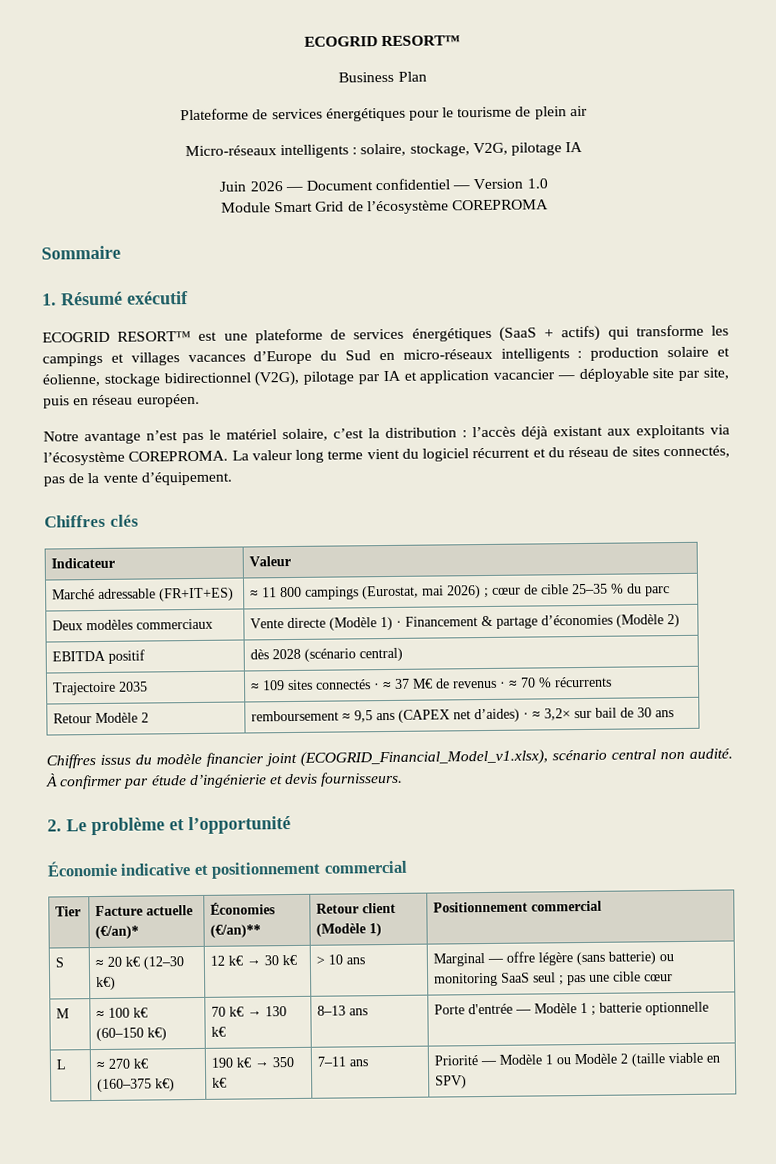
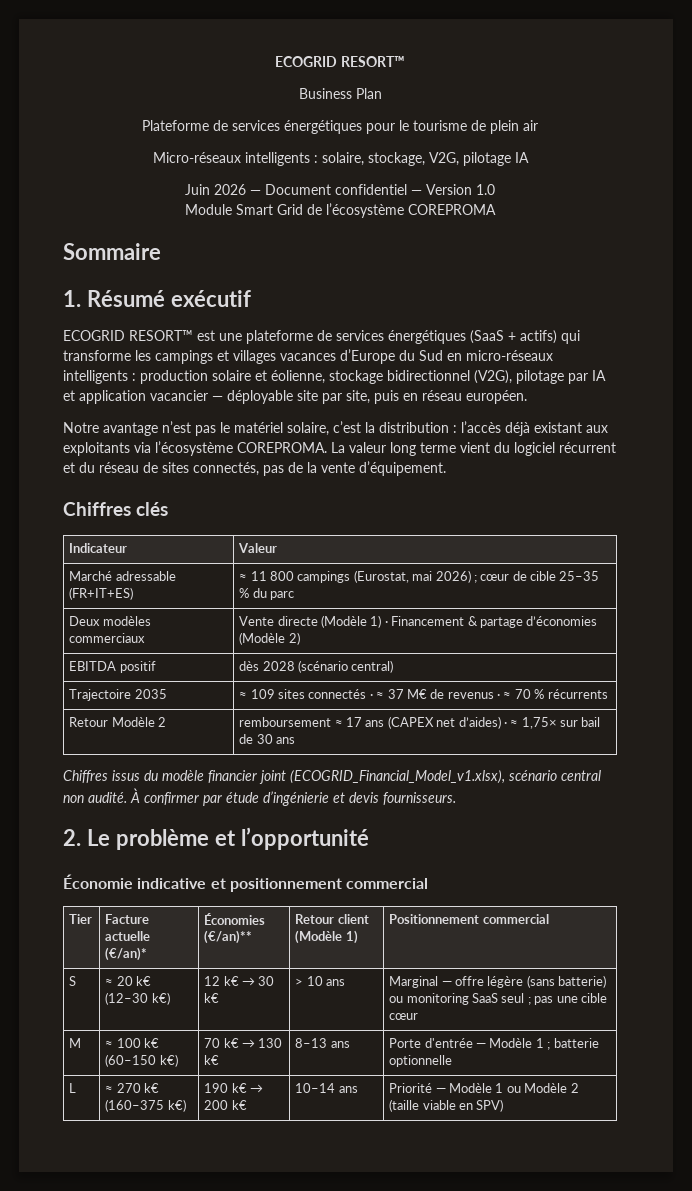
[354,710,374,723] 9,5 -> [346,717,363,727] 17
[544,708,572,721] 3,2× -> [521,717,557,729] 1,75×
[272,1056,295,1068] [212,1077,228,1088] [317,1056,347,1067] 350 k€ | 7–11 -> [204,1100,247,1110] [295,1083,336,1093] 200 k€ | 10–14

